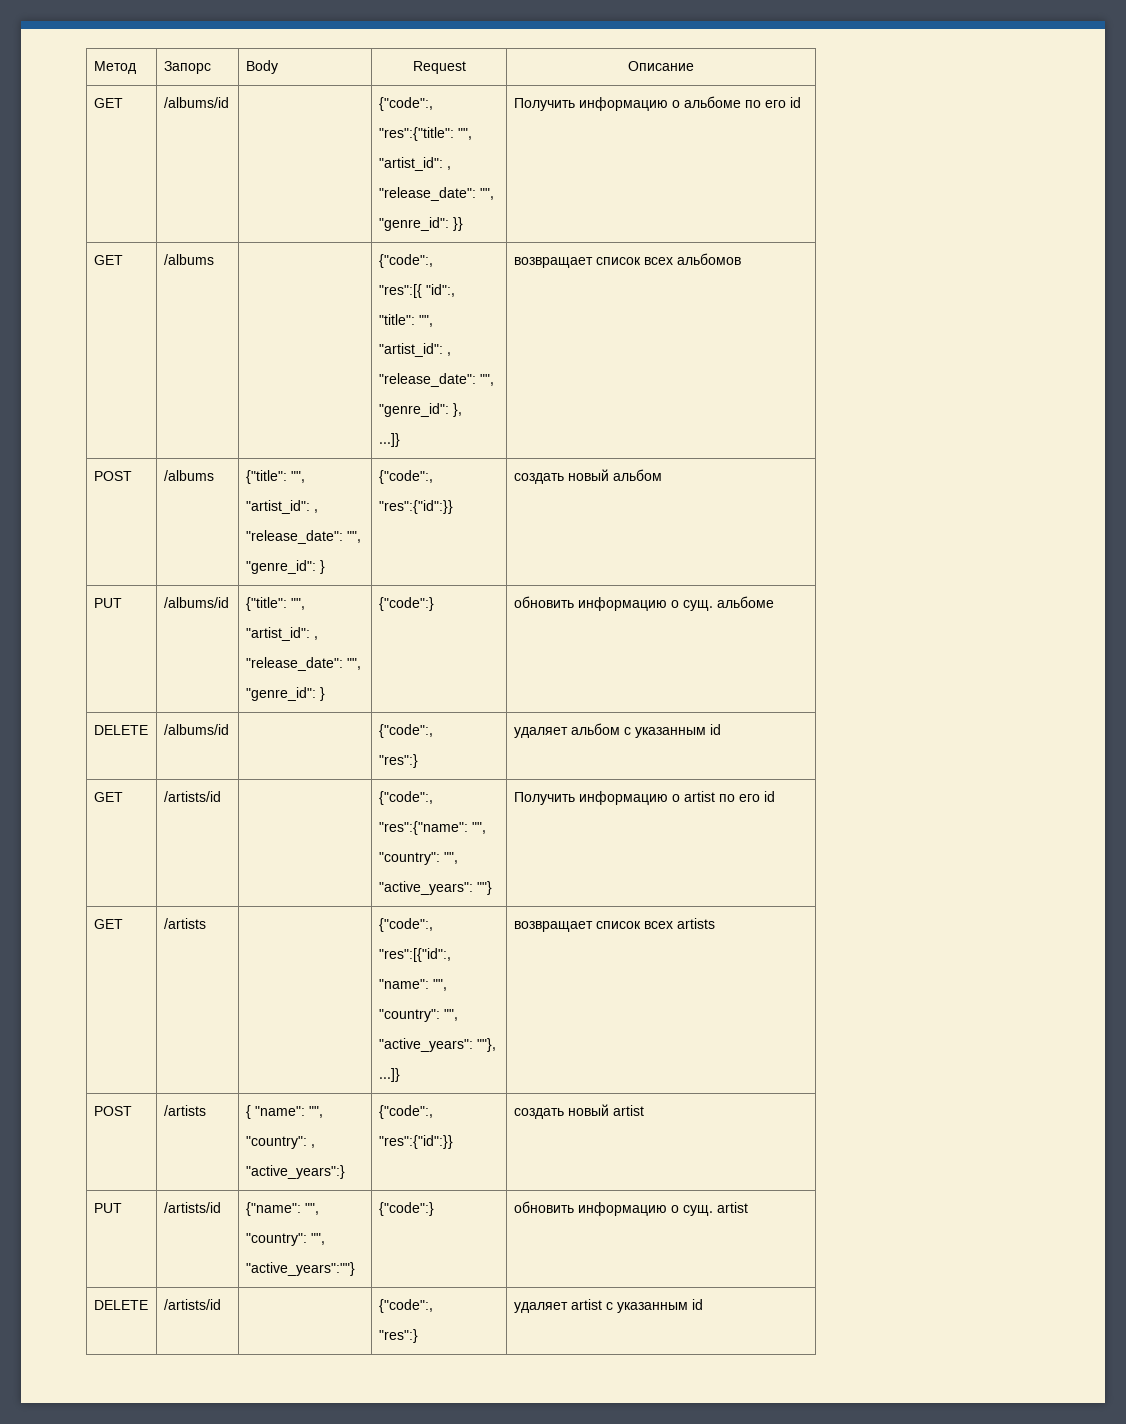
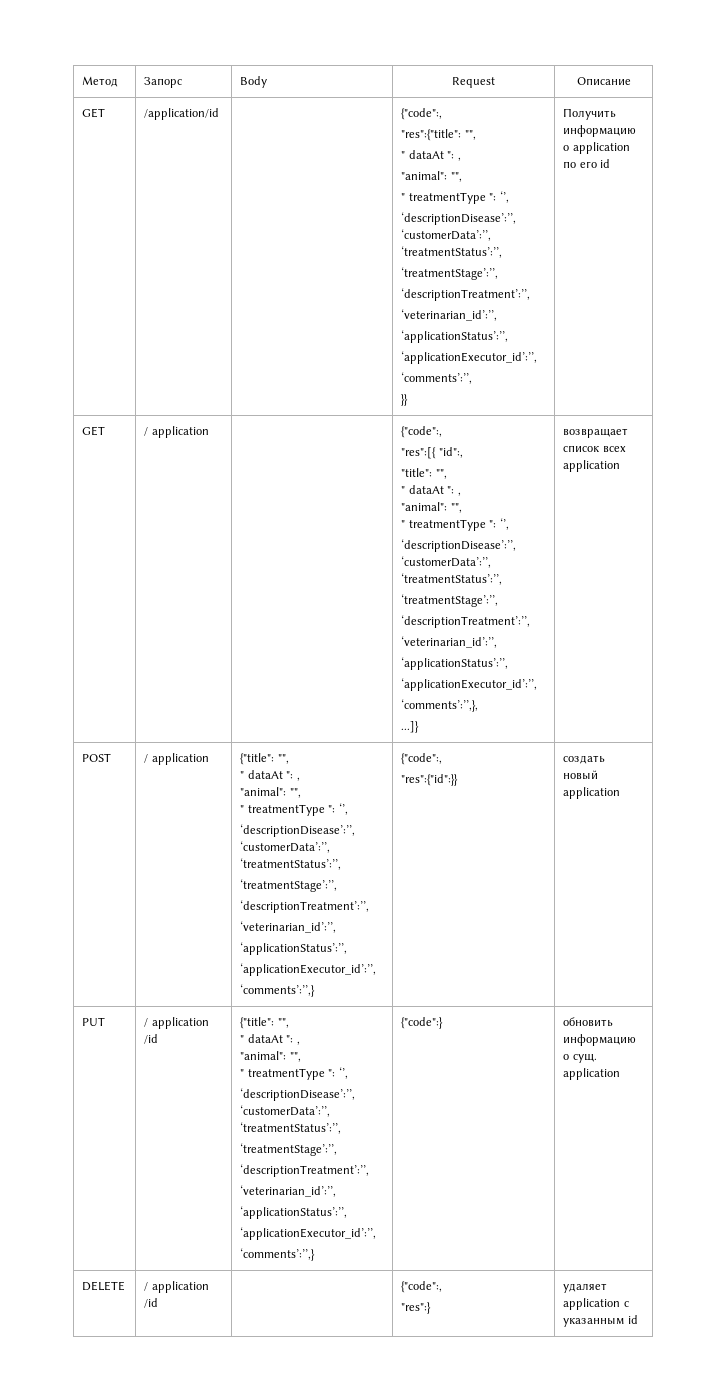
[163,97,229,108] /albums/id -> [144,108,220,120] /application/id
[378,157,451,171] [378,187,494,201] [378,217,449,231] "artist_id": , // "release_date": "", // "genre_id": -> [401,150,461,161] [401,171,462,182] [401,191,509,204] [401,212,517,225] [401,229,492,241] [401,246,503,258] [401,267,499,280] [401,288,531,301] [401,309,498,321] [401,330,509,343] [401,351,538,364] [401,372,473,384] " dataAt ": , // "animal": "", // " treatmentType ": ‘’, // ‘descriptionDisease’:’’, ‘customerData’:’’, ‘treatmentStatus’:’’, // ‘treatmentStage’:’’, // ‘descriptionTreatment’:’’, // ‘veterinarian_id’:’’, // ‘applicationStatus’:’’, // ‘applicationExecutor_id’:’’, // ‘comments’:’’, //
[683,96,801,108] [93,255,123,265] [163,254,214,265] альбоме по его id // GET | /albums -> [572,142,630,154] [563,159,611,168] [82,426,106,436] [144,426,209,438] application по его id // GET | / application
[378,343,451,357] [378,373,494,387] [378,403,462,417] [378,433,400,447] [513,253,741,268] [93,471,132,481] [163,470,214,481] [245,470,305,484] [245,500,318,514] [245,530,361,544] [245,560,325,574] [378,470,433,484] [378,500,453,514] [513,469,662,484] [93,598,122,608] [163,597,229,608] [245,597,305,611] [245,627,318,641] [245,657,361,671] [245,687,325,701] [378,597,434,611] [513,596,774,611] [93,725,148,735] [163,724,229,735] [378,724,433,738] [378,754,418,768] [513,723,721,738] [93,792,123,802] [163,791,221,802] [378,791,433,805] [378,821,486,835] [378,852,458,865] [378,881,492,895] [513,791,775,805] [93,919,123,929] [163,918,206,929] [378,918,433,932] [378,948,451,962] [378,979,447,991] [378,1009,458,1022] [378,1038,496,1052] [378,1068,400,1082] [513,918,715,932] [93,1106,132,1116] [163,1105,206,1116] [245,1105,323,1119] [245,1136,315,1149] [245,1165,345,1179] [378,1105,433,1119] [378,1135,453,1149] [513,1104,644,1119] [93,1203,122,1213] [163,1202,221,1213] [245,1202,319,1216] [245,1233,325,1246] [245,1262,355,1276] [378,1202,434,1216] [513,1201,748,1216] [93,1300,148,1310] [163,1299,221,1310] [378,1299,433,1313] [378,1329,418,1343] [513,1299,703,1313] "artist_id": , // "release_date": "", // "genre_id": }, // ...]} | возвращает список всех альбомов // POST | /albums | {"title": "", // "artist_id": , // "release_date": "", // "genre_id": } | {"code":, // "res":{"id":}} | создать новый альбом // PUT | /albums/id | {"title": "", // "artist_id": , // "release_date": "", // "genre_id": } | {"code":} | обновить информацию о сущ. альбоме // DELETE | /albums/id | | {"code":, // "res":} | удаляет альбом с указанным id // GET | /artists/id | | {"code":, // "res":{"name": "", // "country": "", // "active_years": ""} | Получить информацию о artist по его id // GET | /artists | | {"code":, // "res":[{"id":, // "name": "", // "country": "", // "active_years": ""}, // ...]} | возвращает список всех artists // POST | /artists | { "name": "", // "country": , // "active_years":} | {"code":, // "res":{"id":}} | создать новый artist // PUT | /artists/id | {"name": "", // "country": "", // "active_years":""} | {"code":} | обновить информацию о сущ. artist // DELETE | /artists/id | | {"code":, // "res":} | удаляет artist с указанным id -> [401,485,461,496] [401,502,462,513] [401,518,509,531] [401,539,517,552] [401,556,492,568] [401,573,503,585] [401,594,499,607] [401,615,531,628] [401,636,498,648] [401,657,509,670] [401,678,538,691] [401,699,479,712] [401,721,420,733] [563,428,629,438] [563,445,626,453] [563,460,621,472] [82,753,112,762] [144,753,209,765] [240,753,289,765] [240,770,300,781] [240,787,301,798] [240,803,348,816] [240,824,356,837] [240,841,331,853] [240,858,342,870] [240,879,338,892] [240,900,370,913] [240,921,337,933] [240,942,348,955] [240,963,377,976] [240,984,316,997] [401,753,443,765] [401,774,459,786] [563,755,606,764] [563,770,599,780] [563,787,621,799] [82,1017,106,1026] [144,1017,209,1029] [144,1034,159,1044] [240,1017,289,1029] [240,1034,300,1045] [240,1051,301,1062] [240,1067,348,1080] [240,1088,356,1101] [240,1105,331,1117] [240,1122,342,1134] [240,1143,338,1156] [240,1164,370,1177] [240,1185,337,1197] [240,1206,348,1219] [240,1227,377,1240] [240,1248,316,1261] [401,1017,444,1029] [563,1017,614,1027] [563,1034,637,1046] [563,1054,597,1063] [563,1068,621,1080] [82,1281,126,1291] [144,1281,209,1293] [144,1298,159,1308] [401,1281,443,1293] [401,1302,432,1314] [563,1283,608,1293] [563,1298,629,1310] [563,1315,638,1327] " dataAt ": , // "animal": "", // " treatmentType ": ‘’, // ‘descriptionDisease’:’’, ‘customerData’:’’, ‘treatmentStatus’:’’, // ‘treatmentStage’:’’, // ‘descriptionTreatment’:’’, // ‘veterinarian_id’:’’, // ‘applicationStatus’:’’, // ‘applicationExecutor_id’:’’, // ‘comments’:’’,}, // ...]} | возвращает список всех application // POST | / application | {"title": "", // " dataAt ": , // "animal": "", // " treatmentType ": ‘’, // ‘descriptionDisease’:’’, ‘customerData’:’’, ‘treatmentStatus’:’’, // ‘treatmentStage’:’’, // ‘descriptionTreatment’:’’, // ‘veterinarian_id’:’’, // ‘applicationStatus’:’’, // ‘applicationExecutor_id’:’’, // ‘comments’:’’,} | {"code":, // "res":{"id":}} | создать новый application // PUT | / application /id | {"title": "", // " dataAt ": , // "animal": "", // " treatmentType ": ‘’, // ‘descriptionDisease’:’’, ‘customerData’:’’, ‘treatmentStatus’:’’, // ‘treatmentStage’:’’, // ‘descriptionTreatment’:’’, // ‘veterinarian_id’:’’, // ‘applicationStatus’:’’, // ‘applicationExecutor_id’:’’, // ‘comments’:’’,} | {"code":} | обновить информацию о сущ. application // DELETE | / application /id | | {"code":, // "res":} | удаляет application с указанным id

